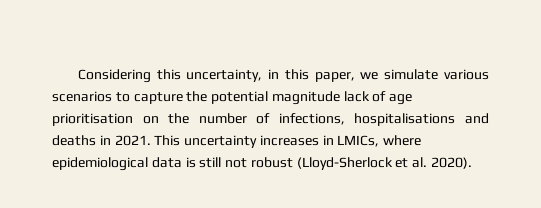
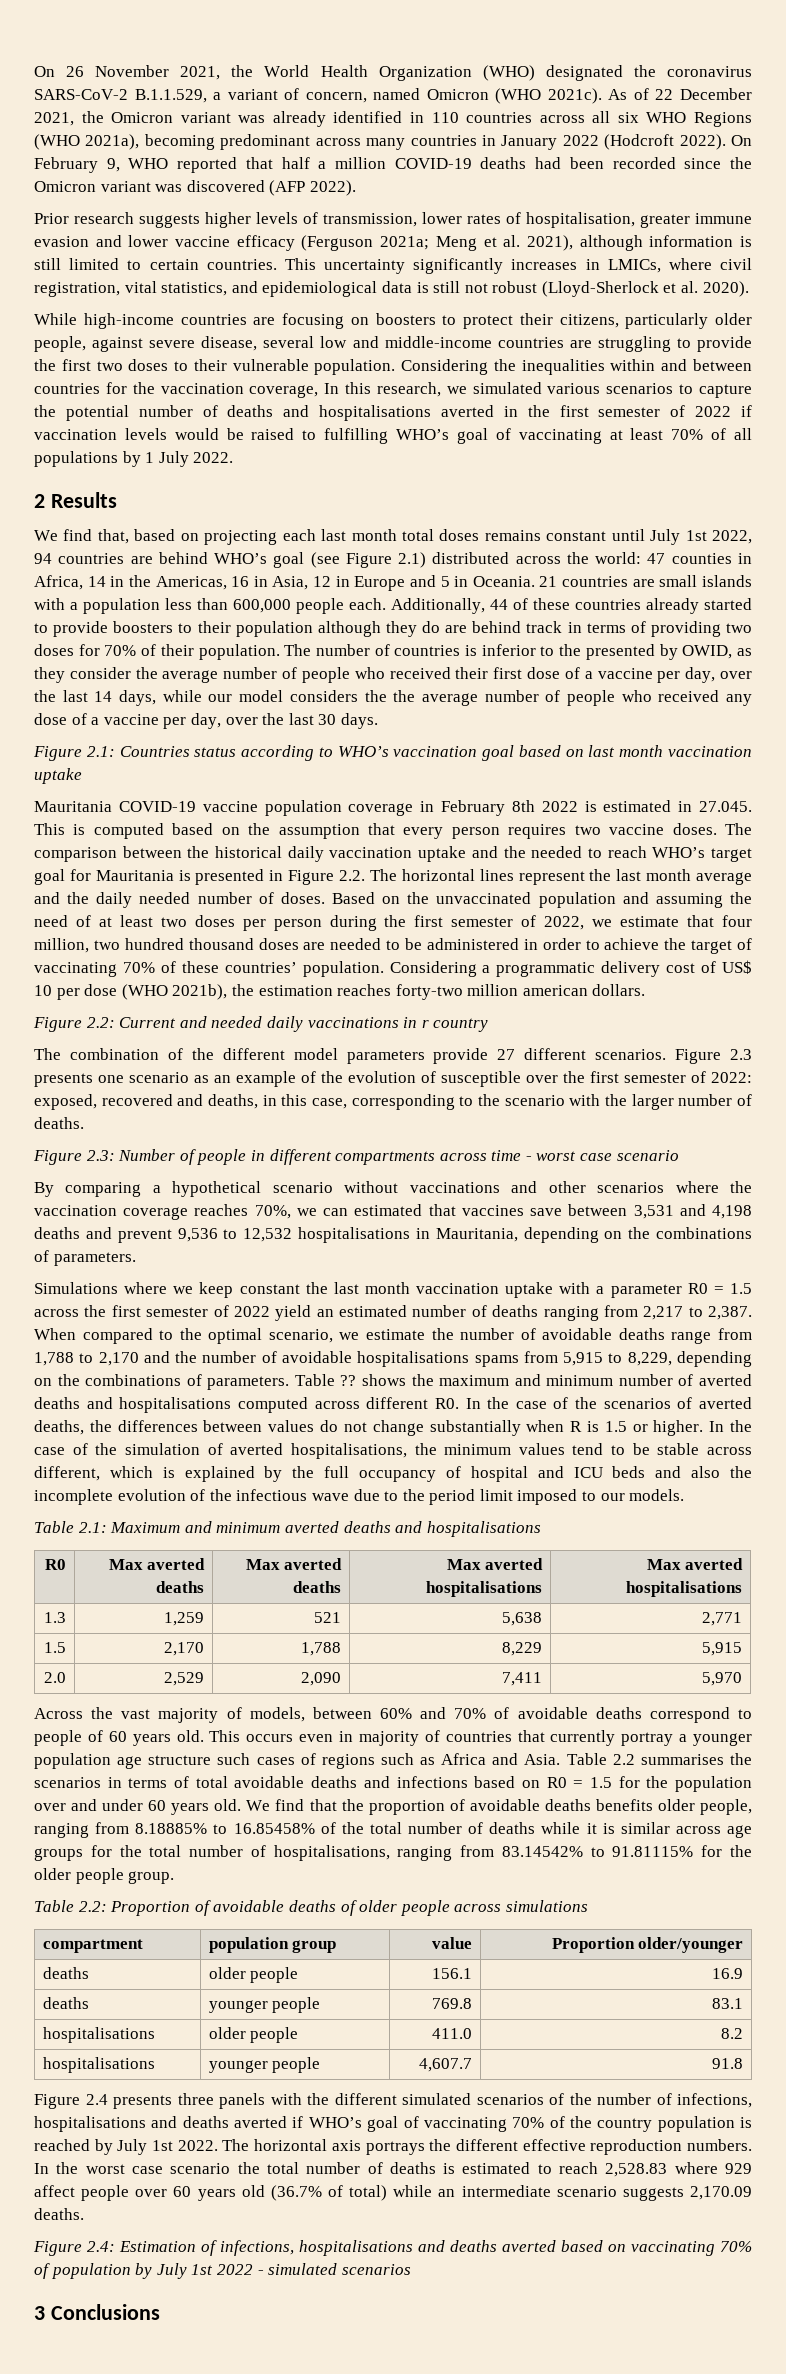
[77,69,489,83] [52,91,413,105] [52,113,489,126] [52,135,151,146] Considering this uncertainty, in this paper, we simulate various scenarios to capture the potential magnitude lack of age prioritisation on the number of infections, hospitalisations and deaths in 2021. -> [34,65,752,81] [34,88,753,104] [34,111,752,127] [34,134,752,150] [34,157,752,173] [34,180,356,196] [34,212,752,228] [34,235,752,251] [34,258,277,270] On 26 November 2021, the World Health Organization (WHO) designated the coronavirus SARS-CoV-2 B.1.1.529, a variant of concern, named Omicron (WHO 2021c). As of 22 December 2021, the Omicron variant was already identified in 110 countries across all six WHO Regions (WHO 2021a), becoming predominant across many countries in January 2022 (Hodcroft 2022). On February 9, WHO reported that half a million COVID-19 deaths had been recorded since the Omicron variant was discovered (AFP 2022). // Prior research suggests higher levels of transmission, lower rates of hospitalisation, greater immune evasion and lower vaccine efficacy (Ferguson 2021a; Meng et al. 2021), although information is still limited to certain countries.
(258, 141) none -> [413,258,504,274] significantly
(422, 140) none -> [719,258,752,270] [34,281,258,297] civil registration, vital statistics, and
(473, 163) none -> [34,313,752,329] [34,336,753,352] [34,359,752,375] [34,382,752,398] [34,405,753,421] [34,428,753,444] [34,451,234,467] [34,492,117,508] [34,529,752,545] [34,552,752,568] [34,575,753,591] [34,598,752,614] [34,621,752,637] [34,644,753,660] [34,667,753,683] [34,690,752,706] [34,713,378,729] [33,745,752,761] [34,768,82,784] [34,800,752,816] [34,823,753,839] [34,846,752,862] [34,869,753,885] [34,892,752,908] [34,915,753,931] [34,938,752,954] [34,960,752,977] [34,984,646,1000] [33,1016,489,1032] [34,1048,752,1064] [34,1071,752,1087] [34,1094,752,1110] [34,1117,84,1129] [33,1149,679,1165] [34,1181,753,1197] [34,1204,752,1220] [34,1227,753,1243] [34,1250,136,1266] [34,1282,752,1298] [34,1305,752,1321] [34,1328,752,1344] [34,1351,753,1367] [34,1374,752,1390] [34,1397,752,1413] [34,1420,752,1436] [34,1443,752,1459] [34,1466,753,1482] [34,1489,685,1505] [34,1521,541,1537] [45,1559,67,1570] [108,1558,206,1570] [156,1581,205,1593] [245,1558,343,1570] [293,1581,342,1593] [446,1558,544,1570] [426,1581,543,1597] [646,1558,744,1570] [626,1581,743,1597] [44,1612,67,1623] [164,1612,205,1626] [314,1612,342,1623] [502,1612,543,1626] [702,1612,743,1626] [44,1642,67,1653] [164,1642,205,1656] [301,1642,342,1656] [502,1642,543,1656] [702,1642,743,1656] [44,1672,67,1683] [164,1672,205,1686] [301,1672,342,1686] [502,1672,543,1686] [702,1672,743,1686] [34,1707,752,1723] [34,1730,752,1746] [34,1753,752,1769] [34,1776,752,1792] [34,1799,752,1815] [34,1822,752,1838] [34,1845,752,1861] [34,1868,175,1884] [34,1900,588,1916] [42,1939,143,1953] [208,1937,337,1953] [432,1937,473,1949] [551,1937,744,1953] [42,1967,89,1979] [208,1967,299,1983] [432,1968,473,1979] [712,1968,744,1979] [42,1997,89,2009] [208,1997,321,2013] [432,1998,473,2009] [712,1998,744,2009] [42,2027,155,2043] [208,2027,299,2043] [432,2028,473,2039] [721,2028,744,2039] [42,2057,155,2073] [208,2057,321,2073] [419,2058,473,2072] [712,2058,744,2069] [34,2093,752,2109] [34,2116,752,2132] [34,2139,752,2155] [34,2162,752,2177] [34,2185,752,2201] [34,2208,84,2220] [33,2240,752,2256] [34,2263,411,2279] [34,2304,160,2320] // While high-income countries are focusing on boosters to protect their citizens, particularly older people, against severe disease, several low and middle-income countries are struggling to provide the first two doses to their vulnerable population. Considering the inequalities within and between countries for the vaccination coverage, In this research, we simulated various scenarios to capture the potential number of deaths and hospitalisations averted in the first semester of 2022 if vaccination levels would be raised to fulfilling WHO’s goal of vaccinating at least 70% of all populations by 1 July 2022. // 2 Results // We find that, based on projecting each last month total doses remains constant until July 1st 2022, 94 countries are behind WHO’s goal (see Figure 2.1) distributed across the world: 47 counties in Africa, 14 in the Americas, 16 in Asia, 12 in Europe and 5 in Oceania. 21 countries are small islands with a population less than 600,000 people each. Additionally, 44 of these countries already started to provide boosters to their population although they do are behind track in terms of providing two doses for 70% of their population. The number of countries is inferior to the presented by OWID, as they consider the average number of people who received their first dose of a vaccine per day, over the last 14 days, while our model considers the the average number of people who received any dose of a vaccine per day, over the last 30 days. // Figure 2.1: Countries status according to WHO’s vaccination goal based on last month vaccination uptake // Mauritania COVID-19 vaccine population coverage in February 8th 2022 is estimated in 27.045. This is computed based on the assumption that every person requires two vaccine doses. The comparison between the historical daily vaccination uptake and the needed to reach WHO’s target goal for Mauritania is presented in Figure 2.2. The horizontal lines represent the last month average and the daily needed number of doses. Based on the unvaccinated population and assuming the need of at least two doses per person during the first semester of 2022, we estimate that four million, two hundred thousand doses are needed to be administered in order to achieve the target of vaccinating 70% of these countries’ population. Considering a programmatic delivery cost of US$ 10 per dose (WHO 2021b), the estimation reaches forty-two million american dollars. // Figure 2.2: Current and needed daily vaccinations in r country // The combination of the different model parameters provide 27 different scenarios. Figure 2.3 presents one scenario as an example of the evolution of susceptible over the first semester of 2022: exposed, recovered and deaths, in this case, corresponding to the scenario with the larger number of deaths. // Figure 2.3: Number of people in different compartments across time - worst case scenario // By comparing a hypothetical scenario without vaccinations and other scenarios where the vaccination coverage reaches 70%, we can estimated that vaccines save between 3,531 and 4,198 deaths and prevent 9,536 to 12,532 hospitalisations in Mauritania, depending on the combinations of parameters. // Simulations where we keep constant the last month vaccination uptake with a parameter R0 = 1.5 across the first semester of 2022 yield an estimated number of deaths ranging from 2,217 to 2,387. When compared to the optimal scenario, we estimate the number of avoidable deaths range from 1,788 to 2,170 and the number of avoidable hospitalisations spams from 5,915 to 8,229, depending on the combinations of parameters. Table ?? shows the maximum and minimum number of averted deaths and hospitalisations computed across different R0. In the case of the scenarios of averted deaths, the differences between values do not change substantially when R is 1.5 or higher. In the case of the simulation of averted hospitalisations, the minimum values tend to be stable across different, which is explained by the full occupancy of hospital and ICU beds and also the incomplete evolution of the infectious wave due to the period limit imposed to our models. // Table 2.1: Maximum and minimum averted deaths and hospitalisations // R0 | Max averted deaths | Max averted deaths | Max averted hospitalisations | Max averted hospitalisations // 1.3 | 1,259 | 521 | 5,638 | 2,771 // 1.5 | 2,170 | 1,788 | 8,229 | 5,915 // 2.0 | 2,529 | 2,090 | 7,411 | 5,970 // Across the vast majority of models, between 60% and 70% of avoidable deaths correspond to people of 60 years old. This occurs even in majority of countries that currently portray a younger population age structure such cases of regions such as Africa and Asia. Table 2.2 summarises the scenarios in terms of total avoidable deaths and infections based on R0 = 1.5 for the population over and under 60 years old. We find that the proportion of avoidable deaths benefits older people, ranging from 8.18885% to 16.85458% of the total number of deaths while it is similar across age groups for the total number of hospitalisations, ranging from 83.14542% to 91.81115% for the older people group. // Table 2.2: Proportion of avoidable deaths of older people across simulations // compartment | population group | value | Proportion older/younger // deaths | older people | 156.1 | 16.9 // deaths | younger people | 769.8 | 83.1 // hospitalisations | older people | 411.0 | 8.2 // hospitalisations | younger people | 4,607.7 | 91.8 // Figure 2.4 presents three panels with the different simulated scenarios of the number of infections, hospitalisations and deaths averted if WHO’s goal of vaccinating 70% of the country population is reached by July 1st 2022. The horizontal axis portrays the different effective reproduction numbers. In the worst case scenario the total number of deaths is estimated to reach 2,528.83 where 929 affect people over 60 years old (36.7% of total) while an intermediate scenario suggests 2,170.09 deaths. // Figure 2.4: Estimation of infections, hospitalisations and deaths averted based on vaccinating 70% of population by July 1st 2022 - simulated scenarios // 3 Conclusions

